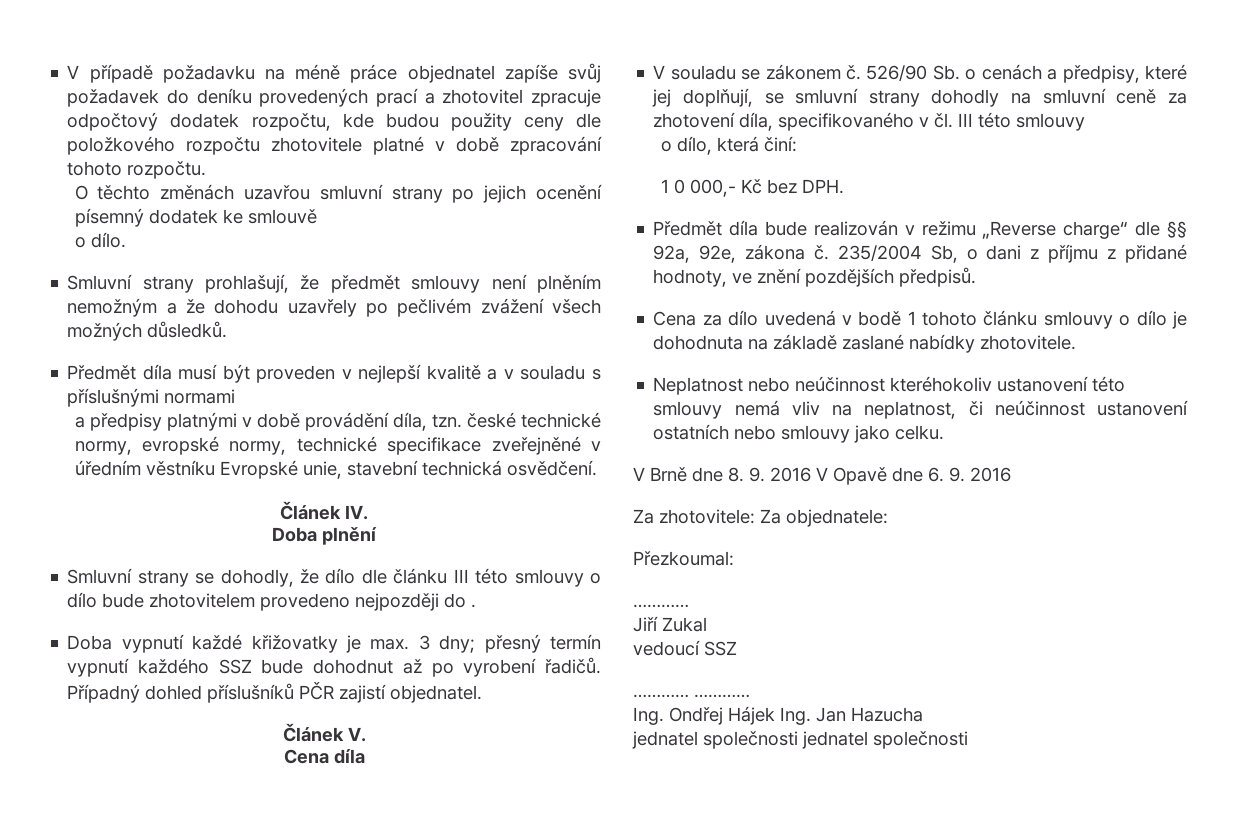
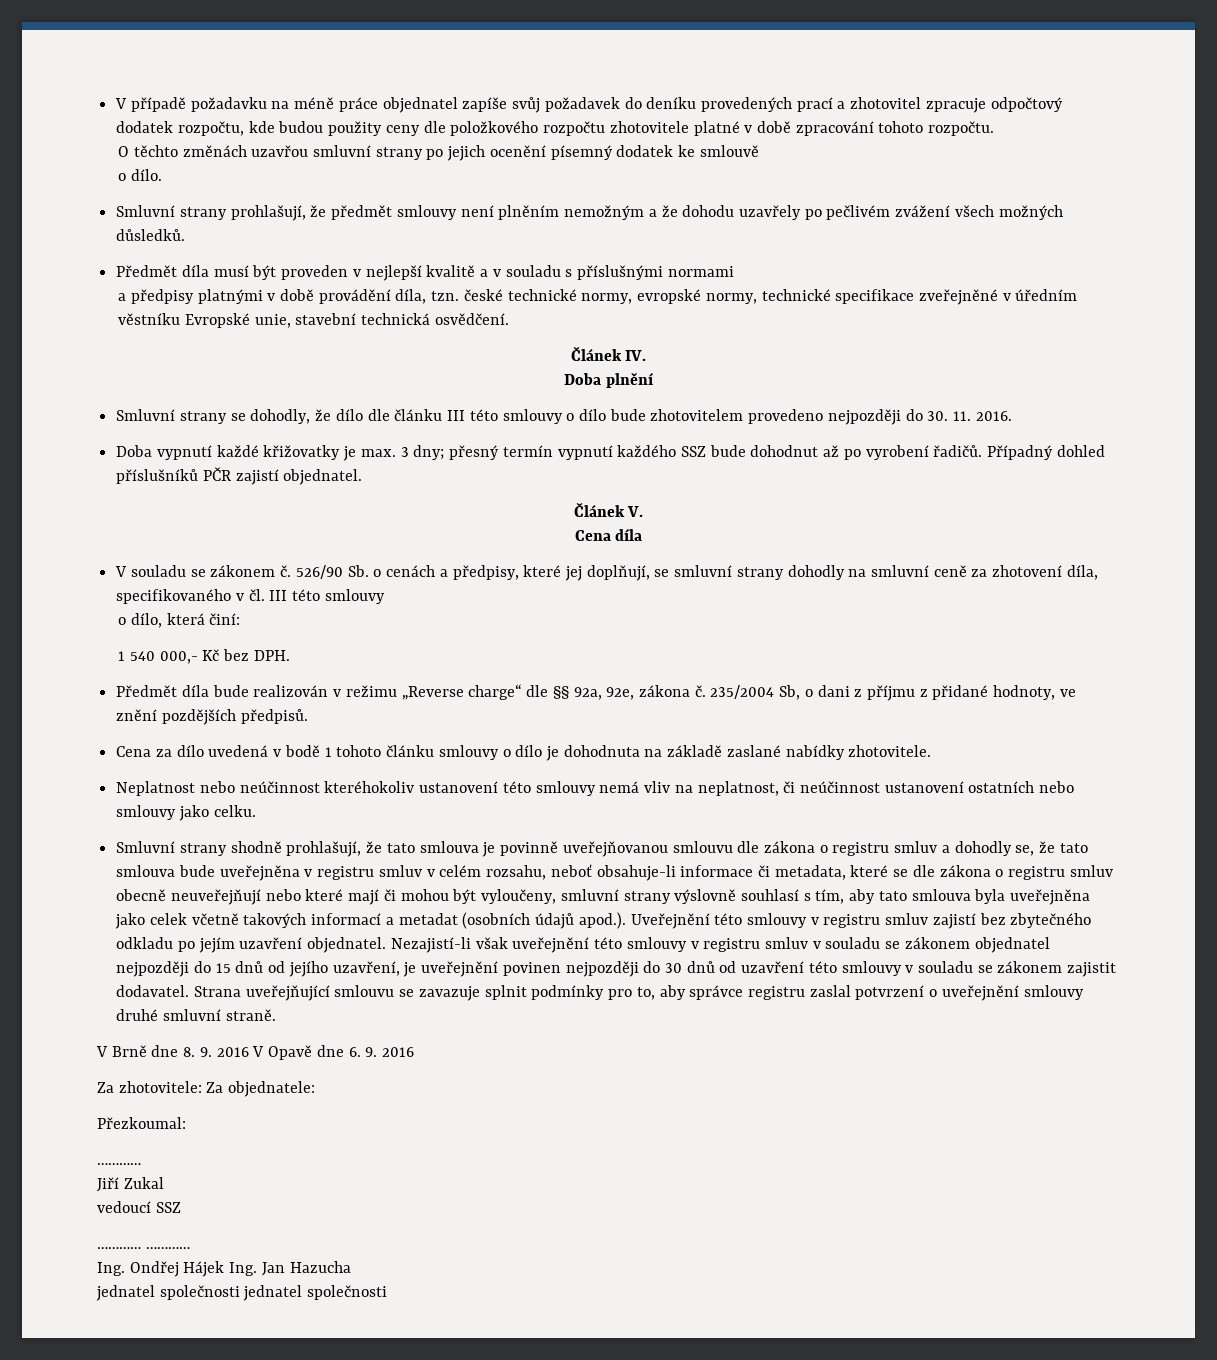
[471,604,477,608] . -> [927,411,1012,421] 30. 11. 2016.
[673,179,685,194] 0 -> [129,651,155,661] 540
(945, 432) none -> [116,841,1088,857] [116,864,1113,881] [116,889,1091,905] [115,912,1092,929] [116,937,1050,953] [116,961,1117,977] [116,985,1084,1001] [116,1009,276,1021] // Smluvní strany shodně prohlašují, že tato smlouva je povinně uveřejňovanou smlouvu dle zákona o registru smluv a dohodly se, že tato smlouva bude uveřejněna v registru smluv v celém rozsahu, neboť obsahuje-li informace či metadata, které se dle zákona o registru smluv obecně neuveřejňují nebo které mají či mohou být vyloučeny, smluvní strany výslovně souhlasí s tím, aby tato smlouva byla uveřejněna jako celek včetně takových informací a metadat (osobních údajů apod.). Uveřejnění této smlouvy v registru smluv zajistí bez zbytečného odkladu po jejím uzavření objednatel. Nezajistí-li však uveřejnění této smlouvy v registru smluv v souladu se zákonem objednatel nejpozději do 15 dnů od jejího uzavření, je uveřejnění povinen nejpozději do 30 dnů od uzavření této smlouvy v souladu se zákonem zajistit dodavatel. Strana uveřejňující smlouvu se zavazuje splnit podmínky pro to, aby správce registru zaslal potvrzení o uveřejnění smlouvy druhé smluvní straně.

